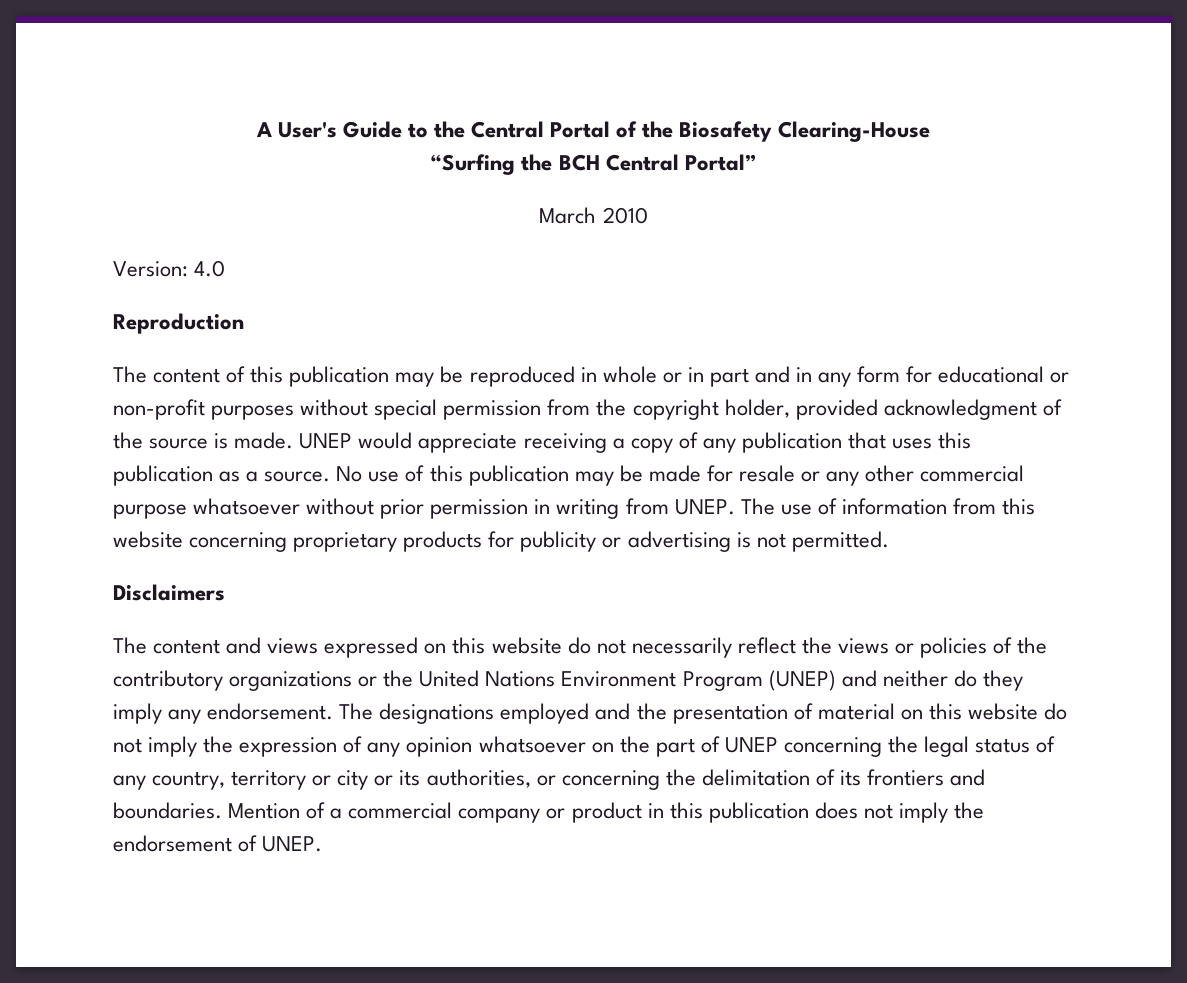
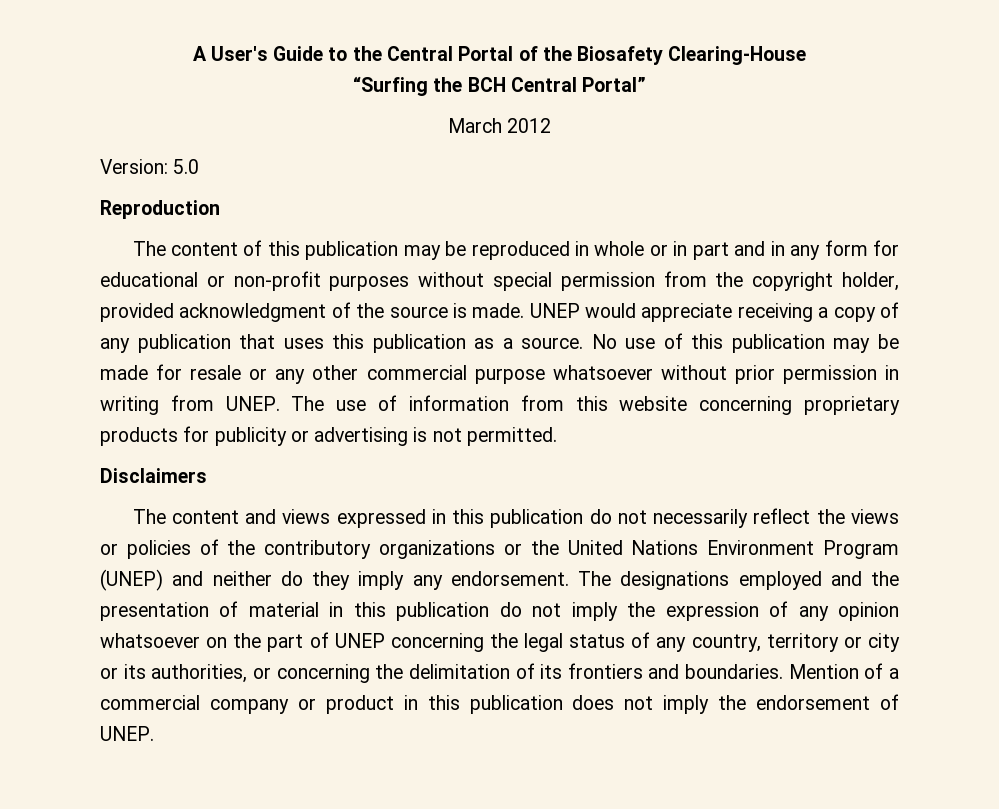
[602,207,648,224] 2010 -> [507,118,552,133] 2012
[194,260,226,277] 4.0 -> [173,159,200,174] 5.0
[424,637,562,654] on this website -> [431,509,584,528] in this publication
[900,703,1038,720] on this website -> [329,602,490,621] in this publication

